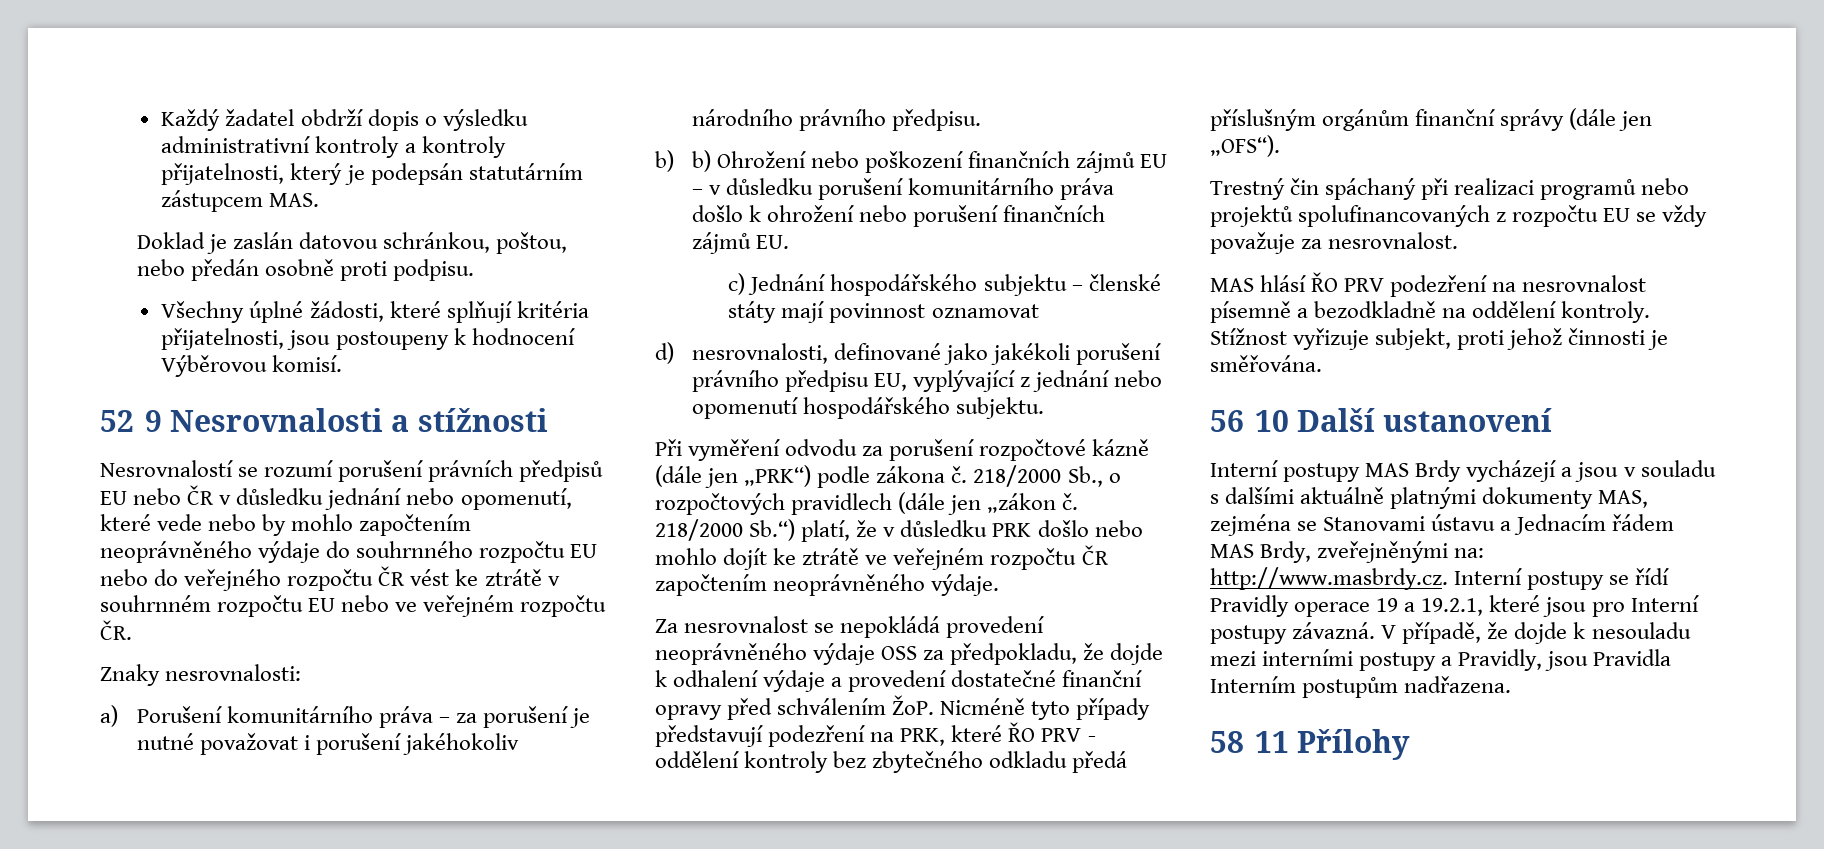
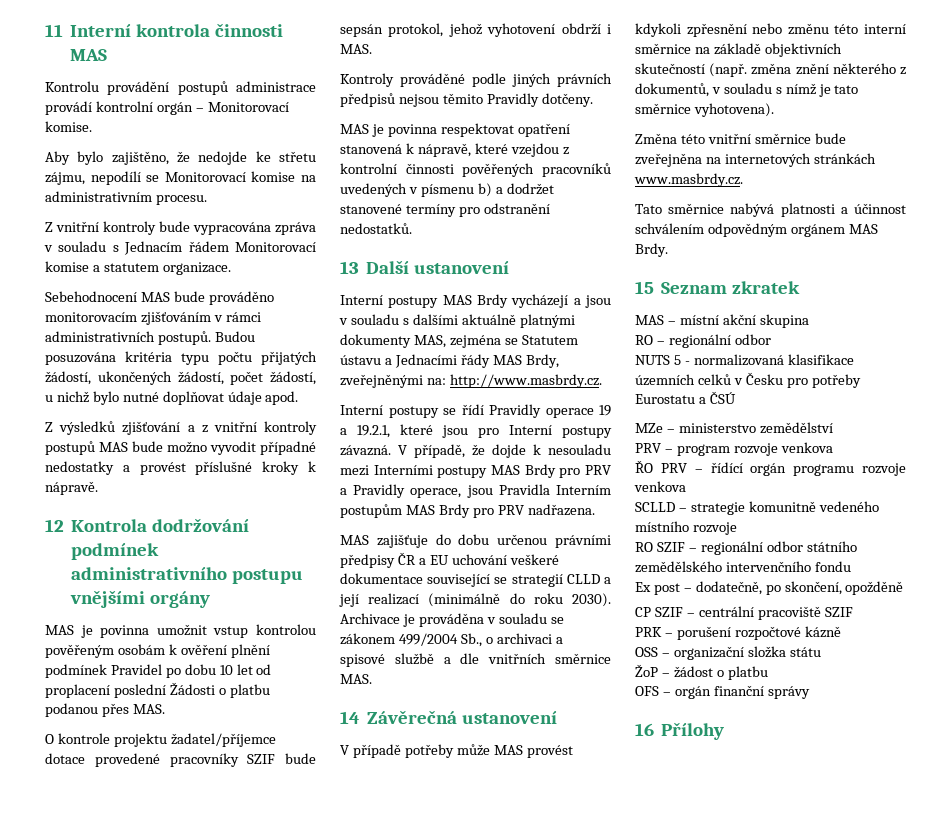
[161,109,528,131] [161,136,506,158] [161,163,583,185] [161,190,320,212] [136,232,568,254] [136,259,474,281] [161,301,589,323] [161,328,575,350] [161,355,343,377] [100,408,548,432] [100,460,604,482] [100,485,572,510] [100,514,472,536] [100,541,598,563] [100,566,560,591] [100,595,607,617] [100,620,132,640] [100,664,302,686] [100,705,591,728] [136,733,519,755] [691,109,981,131] [655,150,1168,173] [691,178,1115,200] [691,205,1106,227] [691,232,789,254] [728,273,1161,296] [728,301,1039,323] [655,342,1161,365] [691,370,1163,392] [691,397,1044,419] [655,439,1150,461] [655,465,1121,488] [655,492,1079,515] [655,519,1143,542] [655,545,1109,570] [655,574,1000,596] [655,616,1045,638] [655,643,1164,665] [655,670,1143,692] [655,695,1151,720] [655,722,1096,747] [655,751,1128,773] [1210,108,1653,131] [1210,135,1280,157] [1210,178,1690,200] [1210,205,1708,227] [1210,232,1459,254] [1210,272,1647,297] [1210,301,1651,323] [1210,328,1669,350] [1210,355,1322,372] [1210,410,1290,432] Každý žadatel obdrží dopis o výsledku administrativní kontroly a kontroly přijatelnosti, který je podepsán statutárním zástupcem MAS. // Doklad je zaslán datovou schránkou, poštou, nebo předán osobně proti podpisu. // Všechny úplné žádosti, které splňují kritéria přijatelnosti, jsou postoupeny k hodnocení Výběrovou komisí. // 52 9 Nesrovnalosti a stížnosti // Nesrovnalostí se rozumí porušení právních předpisů EU nebo ČR v důsledku jednání nebo opomenutí, které vede nebo by mohlo započtením neoprávněného výdaje do souhrnného rozpočtu EU nebo do veřejného rozpočtu ČR vést ke ztrátě v souhrnném rozpočtu EU nebo ve veřejném rozpočtu ČR. // Znaky nesrovnalosti: // a) Porušení komunitárního práva – za porušení je nutné považovat i porušení jakéhokoliv národního právního předpisu. // b) b) Ohrožení nebo poškození finančních zájmů EU – v důsledku porušení komunitárního práva došlo k ohrožení nebo porušení finančních zájmů EU. // c) Jednání hospodářského subjektu – členské státy mají povinnost oznamovat // d) nesrovnalosti, definované jako jakékoli porušení právního předpisu EU, vyplývající z jednání nebo opomenutí hospodářského subjektu. // Při vyměření odvodu za porušení rozpočtové kázně (dále jen „PRK“) podle zákona č. 218/2000 Sb., o rozpočtových pravidlech (dále jen „zákon č. 218/2000 Sb.“) platí, že v důsledku PRK došlo nebo mohlo dojít ke ztrátě ve veřejném rozpočtu ČR započtením neoprávněného výdaje. // Za nesrovnalost se nepokládá provedení neoprávněného výdaje OSS za předpokladu, že dojde k odhalení výdaje a provedení dostatečné finanční opravy před schválením ŽoP. Nicméně tyto případy představují podezření na PRK, které ŘO PRV - oddělení kontroly bez zbytečného odkladu předá příslušným orgánům finanční správy (dále jen „OFS“). // Trestný čin spáchaný při realizaci programů nebo projektů spolufinancovaných z rozpočtu EU se vždy považuje za nesrovnalost. // MAS hlásí ŘO PRV podezření na nesrovnalost písemně a bezodkladně na oddělení kontroly. Stížnost vyřizuje subjekt, proti jehož činnosti je směřována. // 56 10 -> [45,23,284,37] [70,49,108,61] [45,81,316,95] [45,101,289,115] [45,121,92,132] [45,151,316,165] [45,171,316,185] [45,191,207,205] [45,221,316,235] [44,241,316,255] [45,261,231,275] [45,291,274,305] [45,311,261,325] [45,331,255,345] [45,351,317,365] [45,371,316,385] [45,391,299,405] [45,421,317,435] [45,441,316,455] [45,461,316,475] [45,481,98,495] [45,518,250,532] [71,543,160,560] [71,567,304,584] [70,590,211,608] [45,624,316,638] [45,644,270,658] [45,664,272,678] [45,682,270,698] [45,703,165,717] [45,733,276,747] [45,753,316,767] [340,23,611,37] [340,44,372,54] [340,73,612,87] [340,93,593,107] [340,123,570,137] [340,143,569,157] [340,163,611,177] [340,183,554,197] [340,203,550,217] [340,223,412,234] [340,261,359,274] 11 Interní kontrola činnosti MAS // Kontrolu provádění postupů administrace provádí kontrolní orgán – Monitorovací komise. // Aby bylo zajištěno, že nedojde ke střetu zájmu, nepodílí se Monitorovací komise na administrativním procesu. // Z vnitřní kontroly bude vypracována zpráva v souladu s Jednacím řádem Monitorovací komise a statutem organizace. // Sebehodnocení MAS bude prováděno monitorovacím zjišťováním v rámci administrativních postupů. Budou posuzována kritéria typu počtu přijatých žádostí, ukončených žádostí, počet žádostí, u nichž bylo nutné doplňovat údaje apod. // Z výsledků zjišťování a z vnitřní kontroly postupů MAS bude možno vyvodit případné nedostatky a provést příslušné kroky k nápravě. // 12 Kontrola dodržování podmínek administrativního postupu vnějšími orgány // MAS je povinna umožnit vstup kontrolou pověřeným osobám k ověření plnění podmínek Pravidel po dobu 10 let od proplacení poslední Žádosti o platbu podanou přes MAS. // O kontrole projektu žadatel/příjemce dotace provedené pracovníky SZIF bude sepsán protokol, jehož vyhotovení obdrží i MAS. // Kontroly prováděné podle jiných právních předpisů nejsou těmito Pravidly dotčeny. // MAS je povinna respektovat opatření stanovená k nápravě, které vzejdou z kontrolní činnosti pověřených pracovníků uvedených v písmenu b) a dodržet stanovené termíny pro odstranění nedostatků. // 13
[1323,516,1426,531] Stanovami -> [521,335,578,345] Statutem
[1514,514,1675,535] Jednacím řádem -> [394,354,490,368] Jednacími řády
(1448, 578) none -> (602, 381) //
[1262,649,1672,671] [1210,676,1512,698] [1210,731,1290,753] interními postupy a Pravidly, jsou Pravidla Interním postupům nadřazena. // 58 11 -> [373,464,611,478] [340,484,611,498] [340,504,595,518] [340,534,611,548] [340,552,559,568] [340,573,611,587] [339,593,611,607] [340,613,564,627] [340,633,563,647] [340,653,611,667] [340,674,372,684] [340,710,558,724] [340,744,573,758] [635,23,906,37] [635,43,842,57] [635,63,906,77] [635,83,859,97] [635,103,774,117] [635,133,846,144] [635,153,876,167] [634,173,743,187] [635,203,906,217] [635,223,878,237] [635,243,668,257] [635,281,801,294] [635,314,809,328] [635,334,771,348] [635,354,854,366] [635,372,861,388] [635,391,736,404] [635,422,833,434] [635,442,833,456] [635,460,906,476] [634,481,686,492] [635,501,879,515] [635,521,737,535] [635,541,857,555] [635,561,851,573] [635,581,904,595] [635,606,853,620] [635,626,841,640] [635,646,821,660] [635,664,768,680] [635,685,810,699] [635,723,654,736] Interními postupy MAS Brdy pro PRV a Pravidly operace, jsou Pravidla Interním postupům MAS Brdy pro PRV nadřazena. // MAS zajišťuje do dobu určenou právními předpisy ČR a EU uchování veškeré dokumentace související se strategií CLLD a její realizací (minimálně do roku 2030). Archivace je prováděna v souladu se zákonem 499/2004 Sb., o archivaci a spisové službě a dle vnitřních směrnice MAS. // 14 Závěrečná ustanovení // V případě potřeby může MAS provést kdykoli zpřesnění nebo změnu této interní směrnice na základě objektivních skutečností (např. změna znění některého z dokumentů, v souladu s nímž je tato směrnice vyhotovena). // Změna této vnitřní směrnice bude zveřejněna na internetových stránkách www.masbrdy.cz. // Tato směrnice nabývá platnosti a účinnost schválením odpovědným orgánem MAS Brdy. // 15 Seznam zkratek // MAS – místní akční skupina // RO – regionální odbor // NUTS 5 - normalizovaná klasifikace územních celků v Česku pro potřeby Eurostatu a ČSÚ // MZe – ministerstvo zemědělství // PRV – program rozvoje venkova // ŘO PRV – řídící orgán programu rozvoje venkova // SCLLD – strategie komunitně vedeného místního rozvoje // RO SZIF – regionální odbor státního zemědělského intervenčního fondu // Ex post – dodatečně, po skončení, opožděně // CP SZIF – centrální pracoviště SZIF // PRK – porušení rozpočtové kázně // OSS – organizační složka státu // ŽoP – žádost o platbu // OFS – orgán finanční správy // 16

